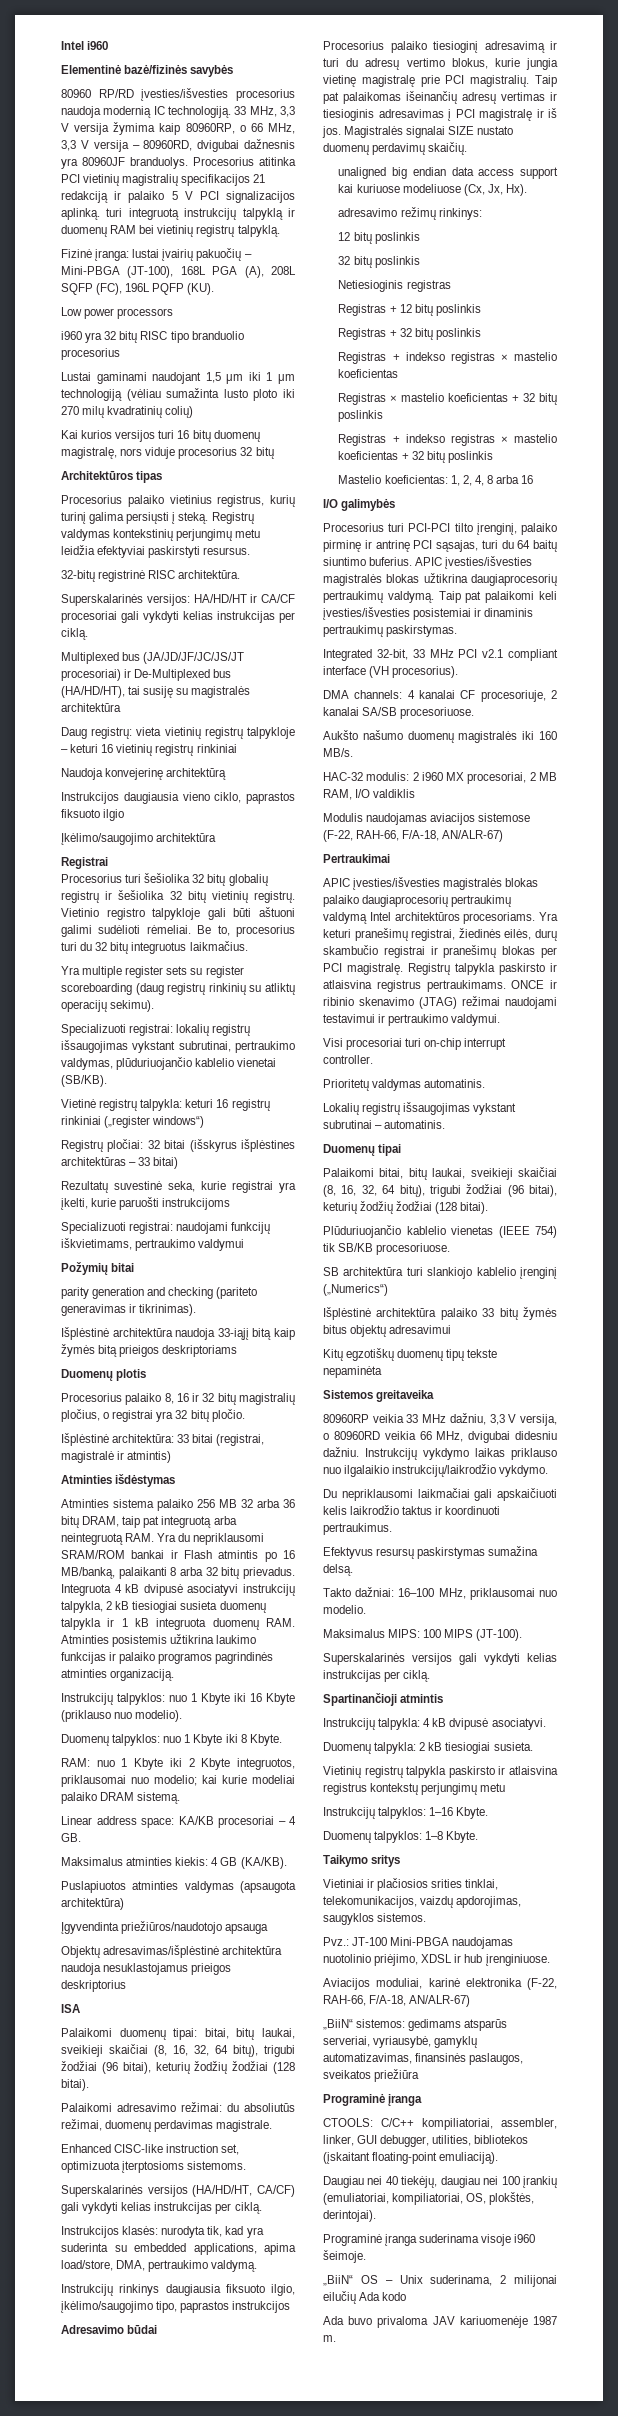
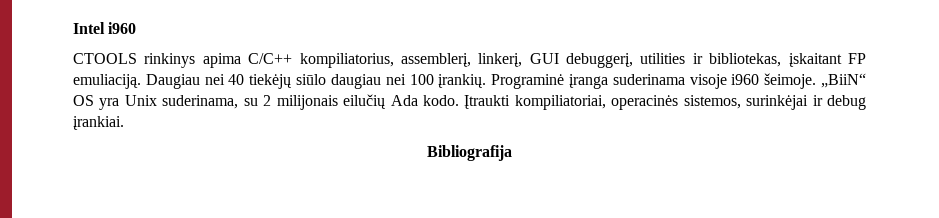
[61,64,234,77] [61,88,295,101] [61,106,295,118] [61,122,295,135] [61,139,295,152] [61,157,296,169] [61,174,266,186] [61,191,295,203] [61,208,295,220] [61,225,280,237] [61,248,252,261] [61,266,296,278] [61,283,215,295] [61,307,174,319] [61,331,244,343] [61,348,120,360] [61,372,295,384] [61,388,295,401] [61,406,194,418] [61,430,260,442] [61,447,274,459] [61,470,163,483] [61,495,295,507] [61,512,254,524] [61,529,261,541] [61,545,251,558] [61,570,241,582] [61,594,295,606] [61,611,295,623] [61,628,88,640] [61,652,245,664] [61,669,232,681] [61,686,251,698] [61,703,121,712] [61,727,295,739] [61,744,237,756] [61,768,227,780] [61,792,295,804] [61,809,125,821] [61,833,217,845] [61,857,108,869] [61,873,268,886] [61,890,295,903] [61,907,295,920] [61,925,295,937] [61,941,248,954] [61,966,244,978] [61,983,295,995] [61,1000,155,1012] [61,1024,251,1036] [61,1040,295,1053] [61,1057,277,1070] [61,1075,107,1087] [61,1099,270,1111] [61,1116,205,1128] [61,1139,295,1152] [61,1157,179,1169] [61,1181,296,1193] [61,1197,231,1210] [61,1222,271,1234] [61,1238,245,1251] [61,1262,135,1275] [61,1287,258,1299] [61,1304,197,1316] [61,1327,295,1340] [61,1344,238,1357] [61,1369,147,1381] [61,1393,295,1405] [61,1409,245,1422] [61,1433,265,1446] [61,1451,172,1463] [61,1474,176,1487] [61,1499,295,1511] [61,1516,237,1528] [61,1533,265,1545] [61,1550,295,1562] [61,1567,295,1579] [61,1584,295,1596] [61,1601,266,1613] [61,1618,295,1630] [61,1634,257,1647] [61,1652,274,1664] [61,1669,175,1681] [61,1693,295,1705] [61,1710,183,1722] [61,1734,282,1746] [61,1758,295,1770] [61,1775,295,1787] [61,1792,181,1804] [61,1816,296,1828] [61,1833,81,1842] [61,1857,287,1869] [61,1881,296,1893] [61,1898,124,1910] [61,1921,269,1934] [61,1945,283,1958] [61,1963,232,1975] [61,1980,126,1992] [61,2004,80,2013] [61,2028,295,2040] [61,2044,295,2057] [61,2061,295,2074] [61,2079,89,2091] [61,2102,295,2112] [61,2119,273,2132] [61,2144,240,2155] [61,2161,247,2173] [61,2185,295,2197] [61,2202,262,2214] [61,2226,264,2238] [61,2243,296,2255] [61,2260,258,2272] [61,2284,295,2296] [61,2301,291,2313] [61,2324,158,2334] [323,41,557,53] [323,58,558,70] [323,75,557,87] [323,91,557,104] [323,108,557,121] [322,126,514,138] [323,142,468,155] [338,167,558,179] [338,184,528,196] [338,207,482,220] [338,232,420,244] [338,256,420,268] [338,280,451,292] [338,304,481,316] [338,328,481,340] [338,352,557,364] [338,369,399,378] [338,393,557,405] [338,410,384,422] [338,434,557,446] [338,451,493,463] [338,475,534,486] [323,498,396,511] [323,523,557,535] [323,540,557,552] [323,556,533,569] [323,573,557,586] [323,591,557,603] [323,607,534,620] [323,625,458,637] [323,649,558,661] [323,666,459,678] [323,690,557,702] [323,707,475,719] [323,730,557,743] [323,748,353,757] [323,772,557,784] [323,789,416,800] [323,813,531,825] [323,830,504,842] [323,854,390,863] [323,877,539,890] [323,895,512,907] [323,912,558,924] [323,928,557,941] [323,945,557,958] [323,963,557,975] [323,980,557,992] [323,996,557,1009] [323,1014,501,1026] [323,1038,507,1050] [323,1055,373,1064] [323,1079,486,1091] [323,1102,517,1115] [323,1120,446,1129] [323,1144,402,1156] [323,1167,557,1180] [323,1184,557,1197] [323,1201,489,1214] [323,1225,557,1238] [323,1243,451,1255] [323,1267,557,1279] [323,1284,388,1296] [323,1307,557,1320] [323,1325,452,1337] [323,1348,498,1361] [323,1366,382,1378] [323,1390,435,1402] [323,1413,557,1426] [323,1431,557,1443] [323,1447,557,1460] [323,1464,549,1477] [323,1488,557,1501] [323,1505,501,1515] [323,1523,392,1535] [323,1546,539,1559] [323,1564,353,1576] [323,1587,557,1600] [323,1605,366,1614] [323,1629,523,1641] [323,1653,557,1665] [323,1670,431,1682] [323,1693,444,1706] [323,1718,546,1730] [323,1742,533,1754] [323,1766,558,1778] [323,1783,506,1795] [323,1807,489,1819] [323,1831,479,1843] [323,1855,401,1867] [323,1878,499,1891] [323,1896,522,1908] [323,1913,427,1925] [323,1937,514,1949] [323,1954,550,1966] [323,1978,557,1990] [323,1995,471,2007] [323,2019,508,2031] [323,2036,478,2048] [323,2053,524,2065] [323,2069,420,2082] [323,2093,423,2106] [323,2118,557,2130] [323,2135,529,2147] [323,2152,499,2164] Elementinė bazė/fizinės savybės // 80960 RP/RD įvesties/išvesties procesorius naudoja modernią IC technologiją. 33 MHz, 3,3 V versija žymima kaip 80960RP, o 66 MHz, 3,3 V versija – 80960RD, dvigubai dažnesnis yra 80960JF branduolys. Procesorius atitinka PCI vietinių magistralių specifikacijos 21 redakciją ir palaiko 5 V PCI signalizacijos aplinką. turi integruotą instrukcijų talpyklą ir duomenų RAM bei vietinių registrų talpyklą. // Fizinė įranga: lustai įvairių pakuočių – Mini-PBGA (JT-100), 168L PGA (A), 208L SQFP (FC), 196L PQFP (KU). // Low power processors // i960 yra 32 bitų RISC tipo branduolio procesorius // Lustai gaminami naudojant 1,5 μm iki 1 μm technologiją (vėliau sumažinta lusto ploto iki 270 milų kvadratinių colių) // Kai kurios versijos turi 16 bitų duomenų magistralę, nors viduje procesorius 32 bitų // Architektūros tipas // Procesorius palaiko vietinius registrus, kurių turinį galima persiųsti į steką. Registrų valdymas kontekstinių perjungimų metu leidžia efektyviai paskirstyti resursus. // 32-bitų registrinė RISC architektūra. // Superskalarinės versijos: HA/HD/HT ir CA/CF procesoriai gali vykdyti kelias instrukcijas per ciklą. // Multiplexed bus (JA/JD/JF/JC/JS/JT procesoriai) ir De-Multiplexed bus (HA/HD/HT), tai susiję su magistralės architektūra // Daug registrų: vieta vietinių registrų talpykloje – keturi 16 vietinių registrų rinkiniai // Naudoja konvejerinę architektūrą // Instrukcijos daugiausia vieno ciklo, paprastos fiksuoto ilgio // Įkėlimo/saugojimo architektūra // Registrai // Procesorius turi šešiolika 32 bitų globalių registrų ir šešiolika 32 bitų vietinių registrų. Vietinio registro talpykloje gali būti aštuoni galimi sudėlioti rėmeliai. Be to, procesorius turi du 32 bitų integruotus laikmačius. // Yra multiple register sets su register scoreboarding (daug registrų rinkinių su atliktų operacijų sekimu). // Specializuoti registrai: lokalių registrų išsaugojimas vykstant subrutinai, pertraukimo valdymas, plūduriuojančio kablelio vienetai (SB/KB). // Vietinė registrų talpykla: keturi 16 registrų rinkiniai („register windows“) // Registrų pločiai: 32 bitai (išskyrus išplėstines architektūras – 33 bitai) // Rezultatų suvestinė seka, kurie registrai yra įkelti, kurie paruošti instrukcijoms // Specializuoti registrai: naudojami funkcijų iškvietimams, pertraukimo valdymui // Požymių bitai // parity generation and checking (pariteto generavimas ir tikrinimas). // Išplėstinė architektūra naudoja 33-iąjį bitą kaip žymės bitą prieigos deskriptoriams // Duomenų plotis // Procesorius palaiko 8, 16 ir 32 bitų magistralių pločius, o registrai yra 32 bitų pločio. // Išplėstinė architektūra: 33 bitai (registrai, magistralė ir atmintis) // Atminties išdėstymas // Atminties sistema palaiko 256 MB 32 arba 36 bitų DRAM, taip pat integruotą arba neintegruotą RAM. Yra du nepriklausomi SRAM/ROM bankai ir Flash atmintis po 16 MB/banką, palaikanti 8 arba 32 bitų prievadus. Integruota 4 kB dvipusė asociatyvi instrukcijų talpykla, 2 kB tiesiogiai susieta duomenų talpykla ir 1 kB integruota duomenų RAM. Atminties posistemis užtikrina laukimo funkcijas ir palaiko programos pagrindinės atminties organizaciją. // Instrukcijų talpyklos: nuo 1 Kbyte iki 16 Kbyte (priklauso nuo modelio). // Duomenų talpyklos: nuo 1 Kbyte iki 8 Kbyte. // RAM: nuo 1 Kbyte iki 2 Kbyte integruotos, priklausomai nuo modelio; kai kurie modeliai palaiko DRAM sistemą. // Linear address space: KA/KB procesoriai – 4 GB. // Maksimalus atminties kiekis: 4 GB (KA/KB). // Puslapiuotos atminties valdymas (apsaugota architektūra) // Įgyvendinta priežiūros/naudotojo apsauga // Objektų adresavimas/išplėstinė architektūra naudoja nesuklastojamus prieigos deskriptorius // ISA // Palaikomi duomenų tipai: bitai, bitų laukai, sveikieji skaičiai (8, 16, 32, 64 bitų), trigubi žodžiai (96 bitai), keturių žodžių žodžiai (128 bitai). // Palaikomi adresavimo režimai: du absoliutūs režimai, duomenų perdavimas magistrale. // Enhanced CISC-like instruction set, optimizuota įterptosioms sistemoms. // Superskalarinės versijos (HA/HD/HT, CA/CF) gali vykdyti kelias instrukcijas per ciklą. // Instrukcijos klasės: nurodyta tik, kad yra suderinta su embedded applications, apima load/store, DMA, pertraukimo valdymą. // Instrukcijų rinkinys daugiausia fiksuoto ilgio, įkėlimo/saugojimo tipo, paprastos instrukcijos // Adresavimo būdai // Procesorius palaiko tiesioginį adresavimą ir turi du adresų vertimo blokus, kurie jungia vietinę magistralę prie PCI magistralių. Taip pat palaikomas išeinančių adresų vertimas ir tiesioginis adresavimas į PCI magistralę ir iš jos. Magistralės signalai SIZE nustato duomenų perdavimų skaičių. // unaligned big endian data access support kai kuriuose modeliuose (Cx, Jx, Hx). // adresavimo režimų rinkinys: // 12 bitų poslinkis // 32 bitų poslinkis // Netiesioginis registras // Registras + 12 bitų poslinkis // Registras + 32 bitų poslinkis // Registras + indekso registras × mastelio koeficientas // Registras × mastelio koeficientas + 32 bitų poslinkis // Registras + indekso registras × mastelio koeficientas + 32 bitų poslinkis // Mastelio koeficientas: 1, 2, 4, 8 arba 16 // I/O galimybės // Procesorius turi PCI-PCI tilto įrenginį, palaiko pirminę ir antrinę PCI sąsajas, turi du 64 baitų siuntimo buferius. APIC įvesties/išvesties magistralės blokas užtikrina daugiaprocesorių pertraukimų valdymą. Taip pat palaikomi keli įvesties/išvesties posistemiai ir dinaminis pertraukimų paskirstymas. // Integrated 32-bit, 33 MHz PCI v2.1 compliant interface (VH procesorius). // DMA channels: 4 kanalai CF procesoriuje, 2 kanalai SA/SB procesoriuose. // Aukšto našumo duomenų magistralės iki 160 MB/s. // HAC-32 modulis: 2 i960 MX procesoriai, 2 MB RAM, I/O valdiklis // Modulis naudojamas aviacijos sistemose (F-22, RAH-66, F/A-18, AN/ALR-67) // Pertraukimai // APIC įvesties/išvesties magistralės blokas palaiko daugiaprocesorių pertraukimų valdymą Intel architektūros procesoriams. Yra keturi pranešimų registrai, žiedinės eilės, durų skambučio registrai ir pranešimų blokas per PCI magistralę. Registrų talpykla paskirsto ir atlaisvina registrus pertraukimams. ONCE ir ribinio skenavimo (JTAG) režimai naudojami testavimui ir pertraukimo valdymui. // Visi procesoriai turi on-chip interrupt controller. // Prioritetų valdymas automatinis. // Lokalių registrų išsaugojimas vykstant subrutinai – automatinis. // Duomenų tipai // Palaikomi bitai, bitų laukai, sveikieji skaičiai (8, 16, 32, 64 bitų), trigubi žodžiai (96 bitai), keturių žodžių žodžiai (128 bitai). // Plūduriuojančio kablelio vienetas (IEEE 754) tik SB/KB procesoriuose. // SB architektūra turi slankiojo kablelio įrenginį („Numerics“) // Išplėstinė architektūra palaiko 33 bitų žymės bitus objektų adresavimui // Kitų egzotiškų duomenų tipų tekste nepaminėta // Sistemos greitaveika // 80960RP veikia 33 MHz dažniu, 3,3 V versija, o 80960RD veikia 66 MHz, dvigubai didesniu dažniu. Instrukcijų vykdymo laikas priklauso nuo ilgalaikio instrukcijų/laikrodžio vykdymo. // Du nepriklausomi laikmačiai gali apskaičiuoti kelis laikrodžio taktus ir koordinuoti pertraukimus. // Efektyvus resursų paskirstymas sumažina delsą. // Takto dažniai: 16–100 MHz, priklausomai nuo modelio. // Maksimalus MIPS: 100 MIPS (JT-100). // Superskalarinės versijos gali vykdyti kelias instrukcijas per ciklą. // Spartinančioji atmintis // Instrukcijų talpykla: 4 kB dvipusė asociatyvi. // Duomenų talpykla: 2 kB tiesiogiai susieta. // Vietinių registrų talpykla paskirsto ir atlaisvina registrus kontekstų perjungimų metu // Instrukcijų talpyklos: 1–16 Kbyte. // Duomenų talpyklos: 1–8 Kbyte. // Taikymo sritys // Vietiniai ir plačiosios srities tinklai, telekomunikacijos, vaizdų apdorojimas, saugyklos sistemos. // Pvz.: JT-100 Mini-PBGA naudojamas nuotolinio priėjimo, XDSL ir hub įrenginiuose. // Aviacijos moduliai, karinė elektronika (F-22, RAH-66, F/A-18, AN/ALR-67) // „BiiN“ sistemos: gedimams atsparūs serveriai, vyriausybė, gamyklų automatizavimas, finansinės paslaugos, sveikatos priežiūra // Programinė įranga // CTOOLS: C/C++ kompiliatoriai, assembler, linker, GUI debugger, utilities, bibliotekos (įskaitant floating-point emuliaciją). // -> [73,53,866,68] [73,74,141,89] CTOOLS rinkinys apima C/C++ kompiliatorius, assemblerį, linkerį, GUI debuggerį, utilities ir bibliotekas, įskaitant FP emuliaciją.
[401,2176,438,2188] tiekėjų, -> [249,74,327,89] tiekėjų siūlo
[523,2176,557,2188] [323,2192,535,2205] [323,2210,376,2222] įrankių (emuliatoriai, kompiliatoriai, OS, plokštės, derintojai). // -> [438,74,487,88] įrankių.
(366, 2256) // -> (817, 81) none
[385,2280,393,2284] – -> [99,98,120,110] yra
[500,2275,557,2287] [323,2291,407,2304] [323,2316,557,2328] [323,2335,336,2342] 2 milijonai eilučių Ada kodo // Ada buvo privaloma JAV kariuomenėje 1987 m. -> [243,94,866,110] [73,116,124,130] [427,145,512,161] su 2 milijonais eilučių Ada kodo. Įtraukti kompiliatoriai, operacinės sistemos, surinkėjai ir debug įrankiai. // Bibliografija

